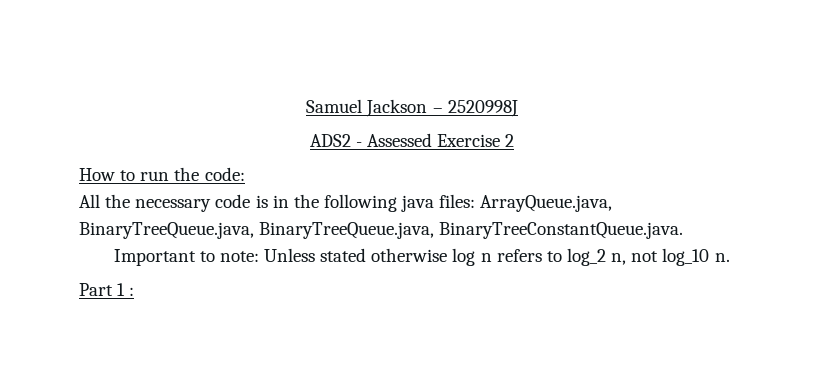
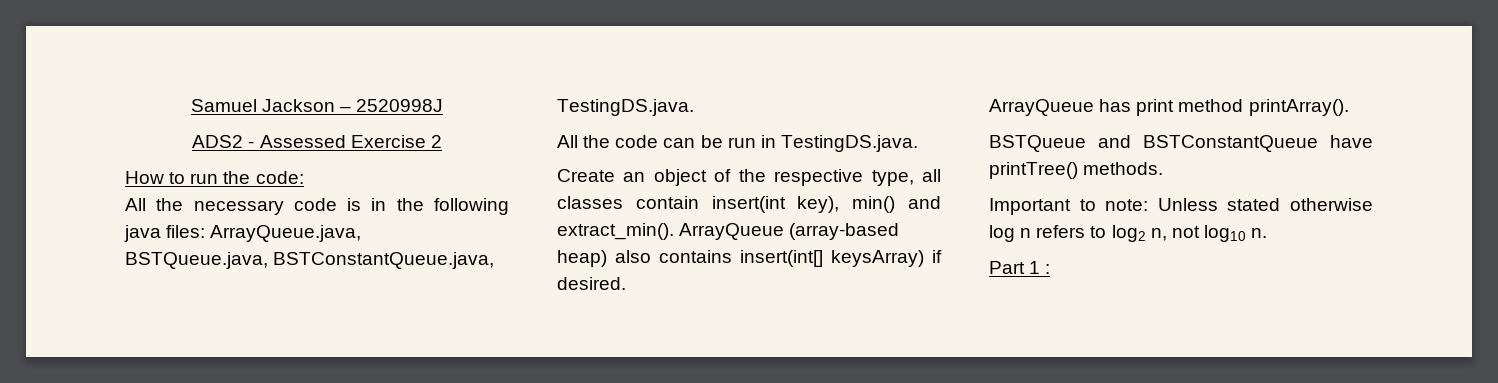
[79,222,684,239] BinaryTreeQueue.java, BinaryTreeQueue.java, BinaryTreeConstantQueue.java. -> [125,252,495,269] [557,99,694,116] [557,135,918,152] [557,169,941,186] [557,196,941,213] [557,223,900,240] [557,250,942,267] [557,277,626,290] [989,99,1349,116] [989,135,1373,152] [989,162,1164,179] BSTQueue.java, BSTConstantQueue.java, TestingDS.java. // All the code can be run in TestingDS.java. // Create an object of the respective type, all classes contain insert(int key), min() and extract_min(). ArrayQueue (array-based heap) also contains insert(int[] keysArray) if desired. // ArrayQueue has print method printArray(). // BSTQueue and BSTConstantQueue have printTree() methods.
[567,248,607,266] log_2 -> [1111,225,1146,242] log2
[662,248,710,266] log_10 -> [1203,225,1246,242] log10

